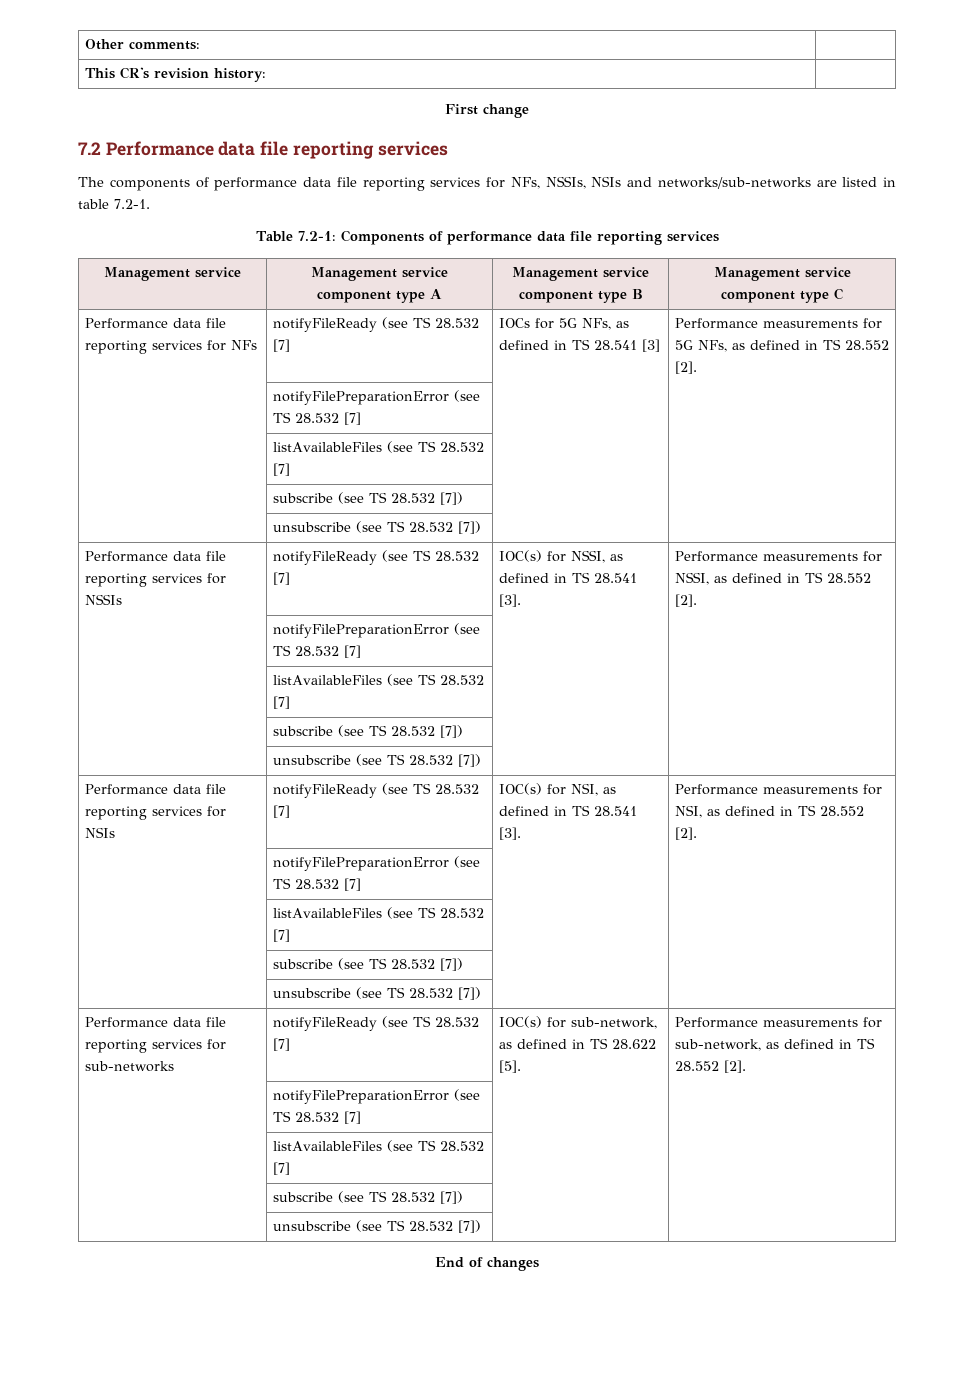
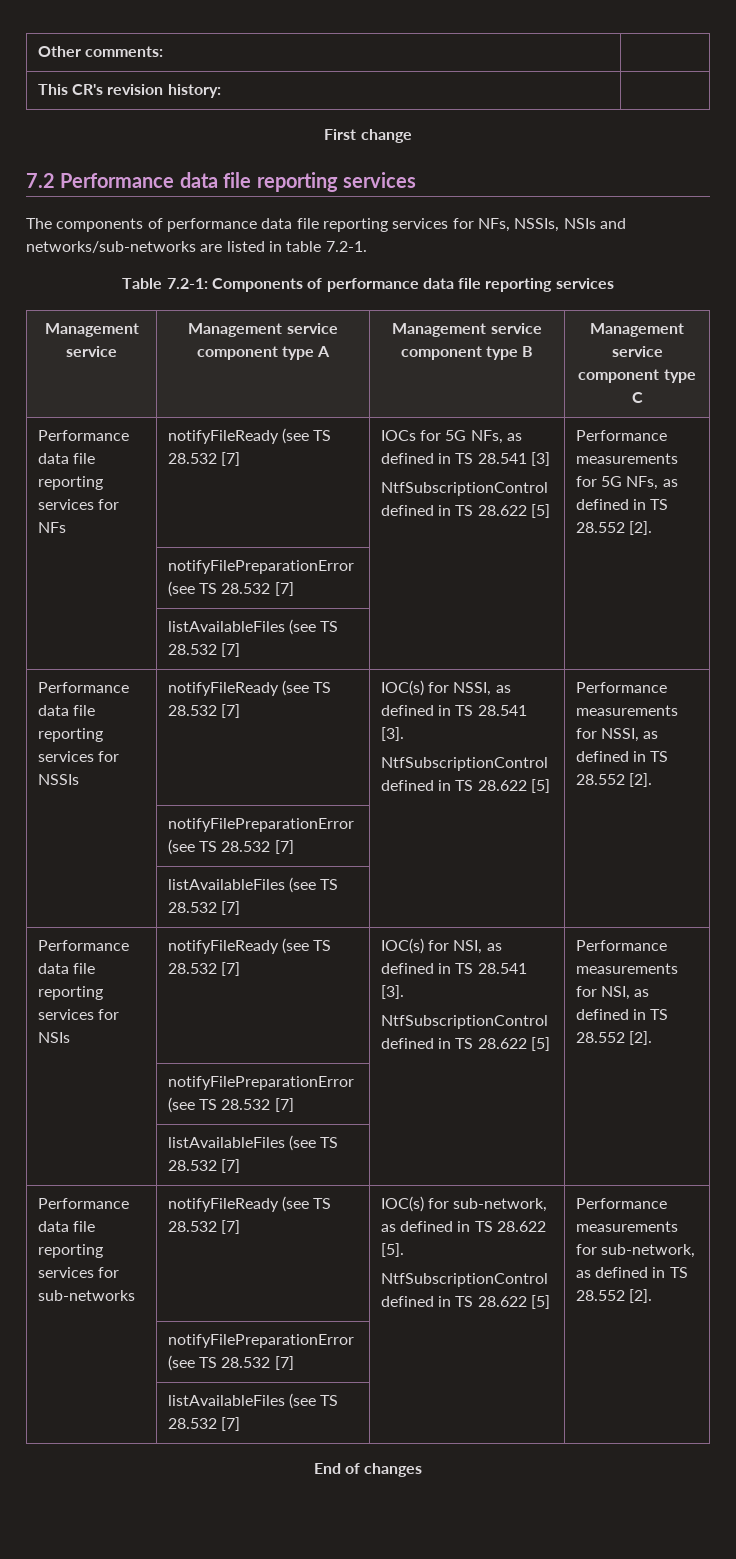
(660, 345) none -> [380,482,548,496] [380,504,551,518] // NtfSubscriptionControl defined in TS 28.622 [5]
[272,492,463,505] [272,521,481,534] // | subscribe (see TS 28.532 [7]) | | // | unsubscribe (see TS 28.532 [7]) | | -> (241, 650) none
(521, 600) none -> [380,757,548,771] [380,779,551,793] // NtfSubscriptionControl defined in TS 28.622 [5]
[272,725,463,738] [272,754,481,767] // | subscribe (see TS 28.532 [7]) | | // | unsubscribe (see TS 28.532 [7]) | | -> (241, 908) none
(521, 833) none -> [380,1015,548,1029] [380,1037,551,1051] // NtfSubscriptionControl defined in TS 28.622 [5]
[272,958,463,971] [272,987,481,1000] // | subscribe (see TS 28.532 [7]) | | // | unsubscribe (see TS 28.532 [7]) | | -> (241, 1166) none
(521, 1066) none -> [380,1273,548,1287] [380,1295,551,1309] // NtfSubscriptionControl defined in TS 28.622 [5]
[272,1191,463,1204] [272,1220,481,1233] // | subscribe (see TS 28.532 [7]) | | // | unsubscribe (see TS 28.532 [7]) | | -> (241, 1424) none

